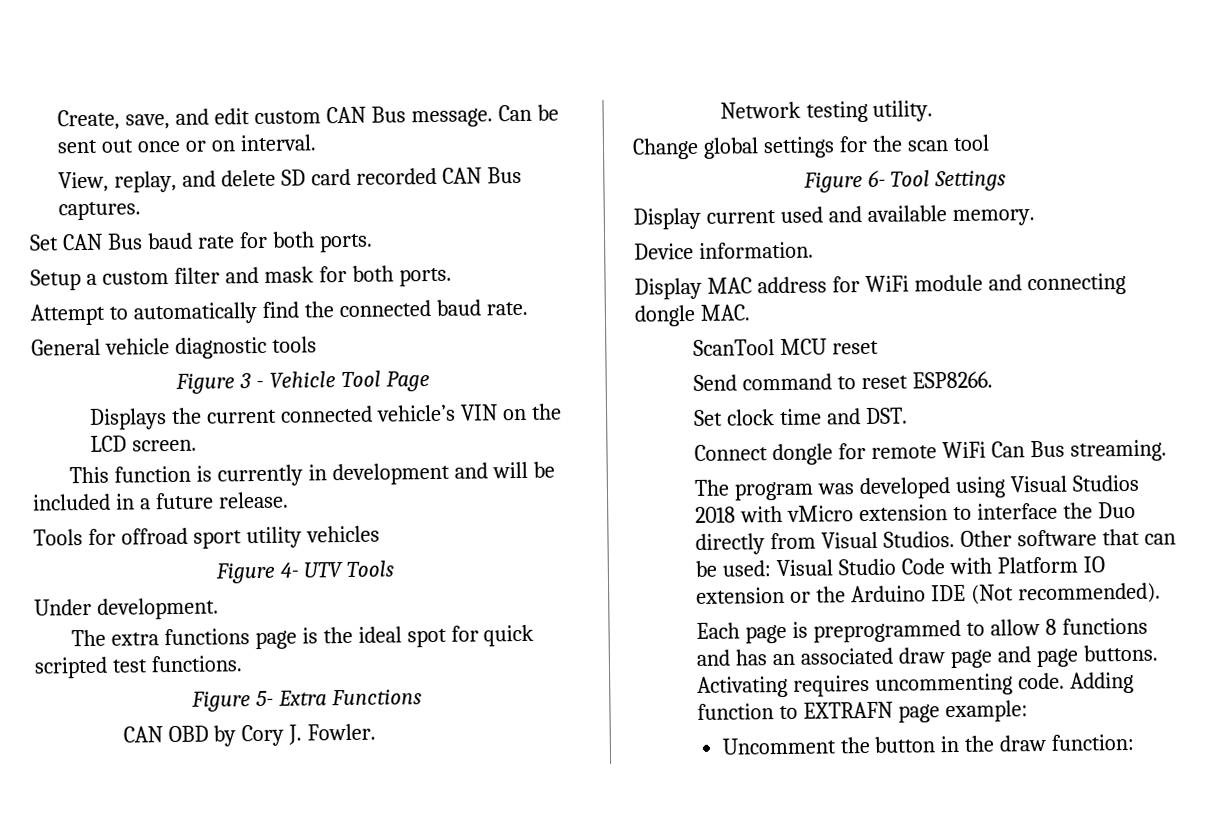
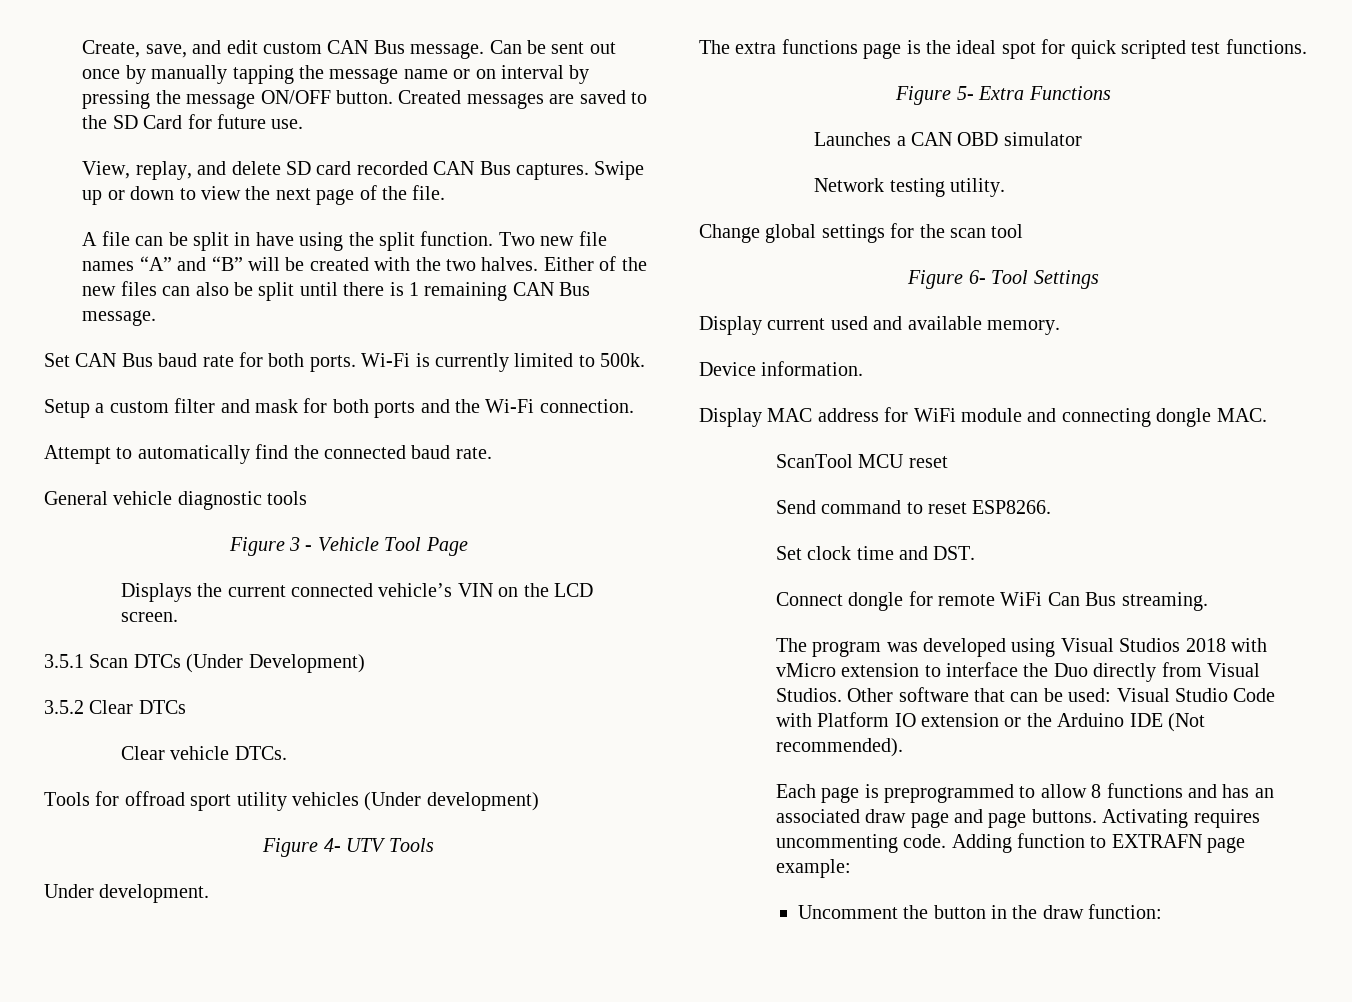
[185,134,317,152] or on interval. -> [125,65,590,84] [82,90,648,109] [82,114,304,129] by manually tapping the message name or on interval by pressing the message ON/OFF button. Created messages are saved to the SD Card for future use.
(142, 211) none -> [594,161,645,180] [82,185,446,205] [82,231,607,251] [82,256,647,271] [82,281,591,301] [82,310,157,326] Swipe up or down to view the next page of the file. // A file can be split in have using the split function. Two new file names “A” and “B” will be created with the two halves. Either of the new files can also be split until there is 1 remaining CAN Bus message.
(373, 243) none -> [361,353,646,372] Wi-Fi is currently limited to 500k.
[398,267,452,287] ports. -> [374,399,634,418] ports and the Wi-Fi connection.
[69,461,555,487] [32,491,289,511] This function is currently in development and will be included in a future release. -> [44,654,365,673] [44,700,186,714] [120,746,287,760] 3.5.1 Scan DTCs (Under Development) // 3.5.2 Clear DTCs // Clear vehicle DTCs.
(380, 534) none -> [364,792,539,811] (Under development)
[122,723,377,747] CAN OBD by Cory J. Fowler. -> [814,132,1082,146] Launches a CAN OBD simulator

